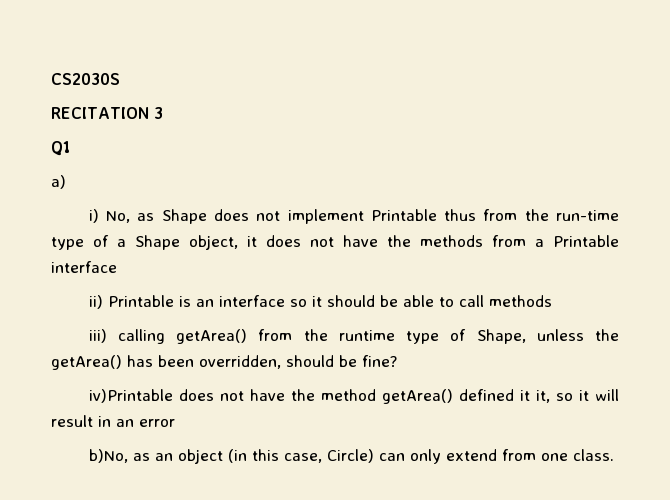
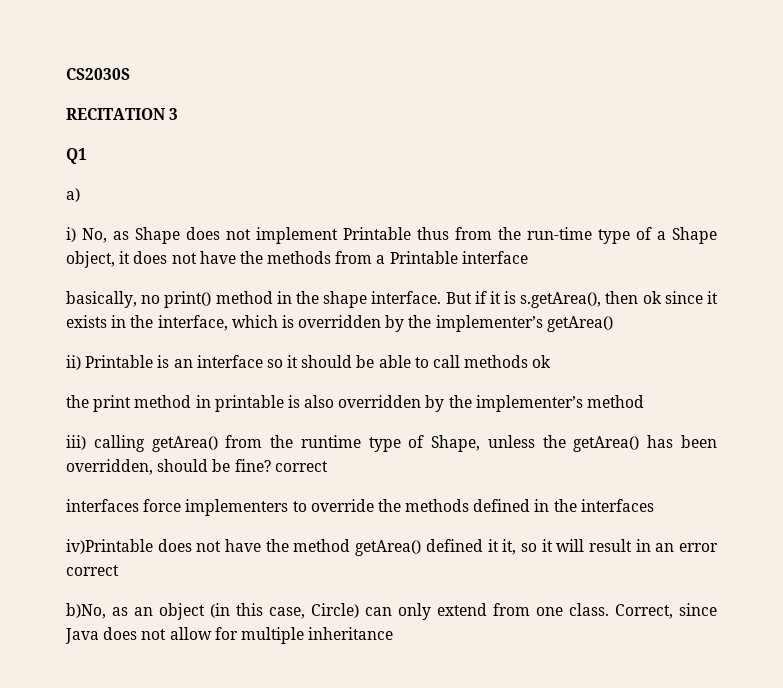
(117, 267) none -> [66,291,718,308] [66,315,613,332] // basically, no print() method in the shape interface. But if it is s.getArea(), then ok since it exists in the interface, which is overridden by the implementer’s getArea()
(552, 301) none -> [532,355,552,368] [66,395,645,412] ok // the print method in printable is also overridden by the implementer’s method
(397, 361) none -> [274,461,328,472] [66,499,654,516] correct // interfaces force implementers to override the methods defined in the interfaces
(175, 423) none -> [66,565,119,576] correct
(614, 455) none -> [615,603,717,619] [65,627,394,644] Correct, since Java does not allow for multiple inheritance

